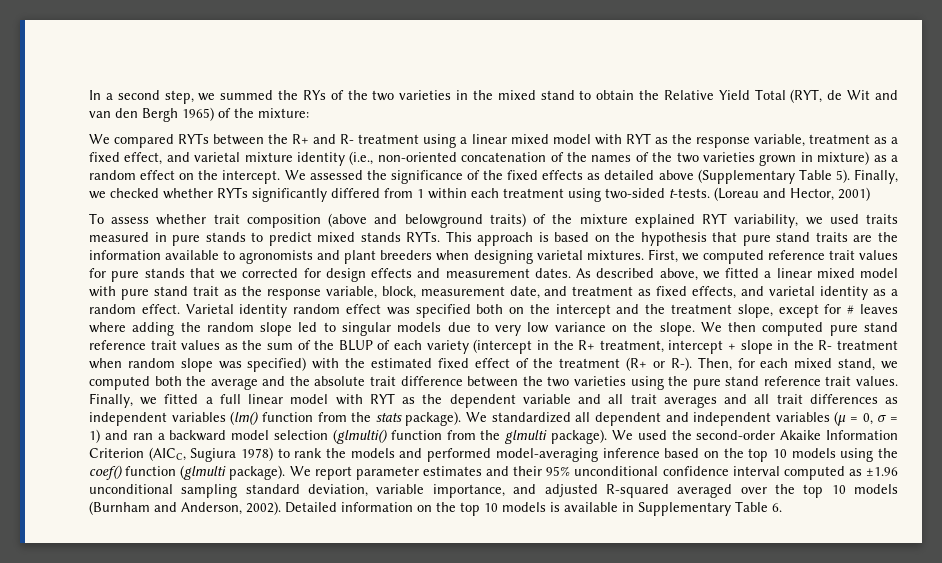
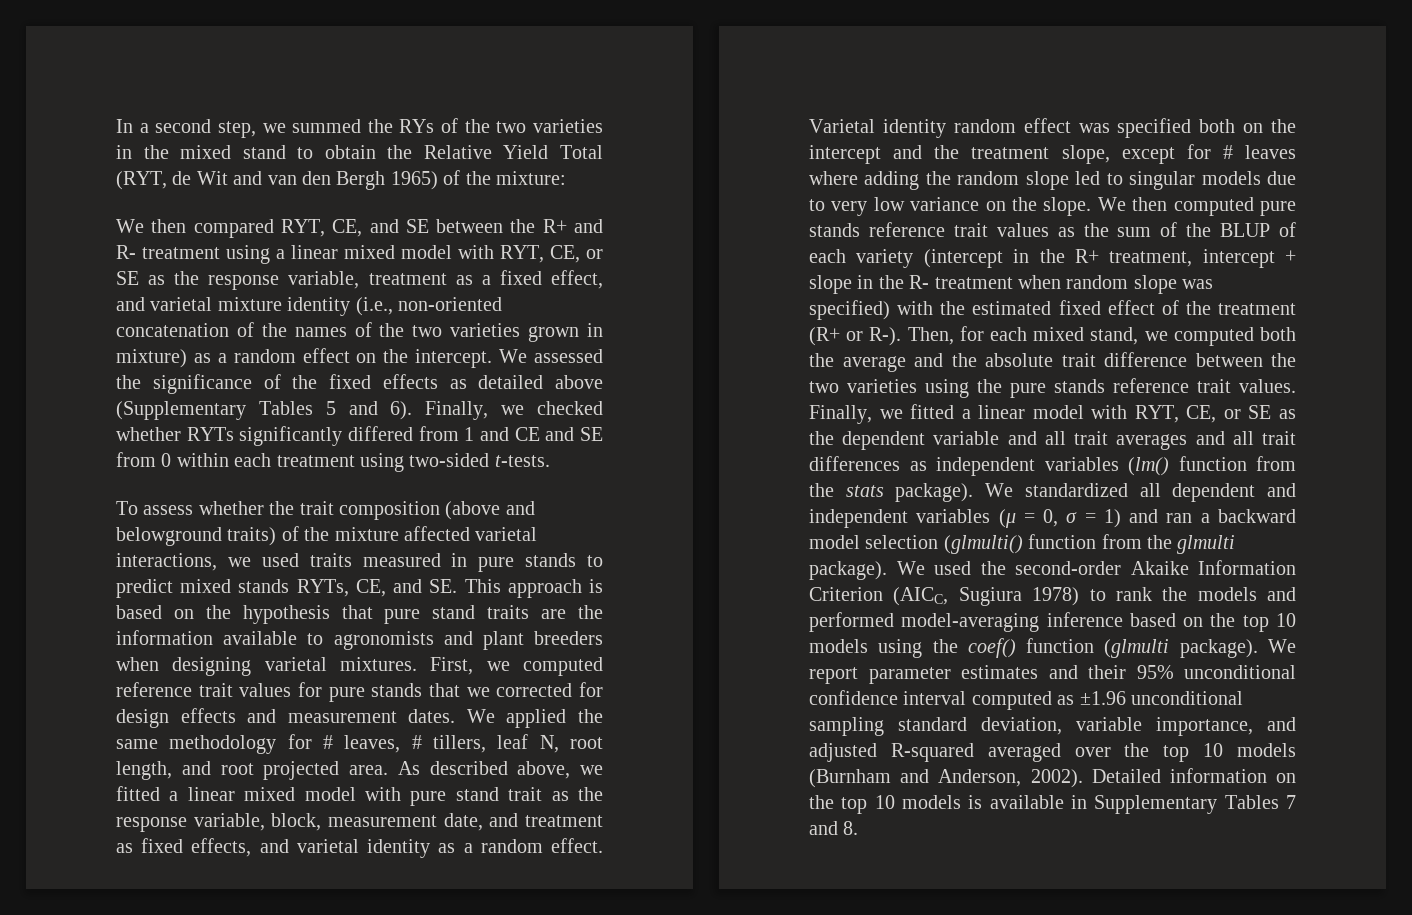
[114,133,210,148] compared RYTs -> [151,219,429,238] then compared RYT, CE, and SE
[625,133,651,144] RYT -> [500,245,603,263] [116,271,139,285] RYT, CE, or SE
[798,169,850,183] Table 5). -> [258,401,413,420] Tables 5 and 6).
(424, 193) none -> [480,427,604,441] [116,452,172,467] and CE and SE from 0
[714,187,870,201] (Loreau and Hector, 2001) -> (550, 461) none
(207, 219) none -> [269,501,295,515] the
[634,213,799,228] explained RYT variability, -> [404,526,538,541] [116,553,217,571] affected varietal interactions,
[406,231,441,242] RYTs. -> [296,579,458,597] RYTs, CE, and SE.
(571, 273) none -> [466,709,603,728] [116,734,603,754] [116,761,388,780] We applied the same methodology for # leaves, # tillers, leaf N, root length, and root projected area.
[864,322,899,332] stand -> [809,223,860,237] stands
[725,376,760,386] stand -> [1054,379,1105,393] stands
[219,394,241,404] full -> (971, 414) none
[369,393,395,404] RYT -> [1134,405,1272,423] RYT, CE, or SE
[735,501,782,512] Table 6. -> [1224,795,1296,809] [809,821,859,835] Tables 7 and 8.

